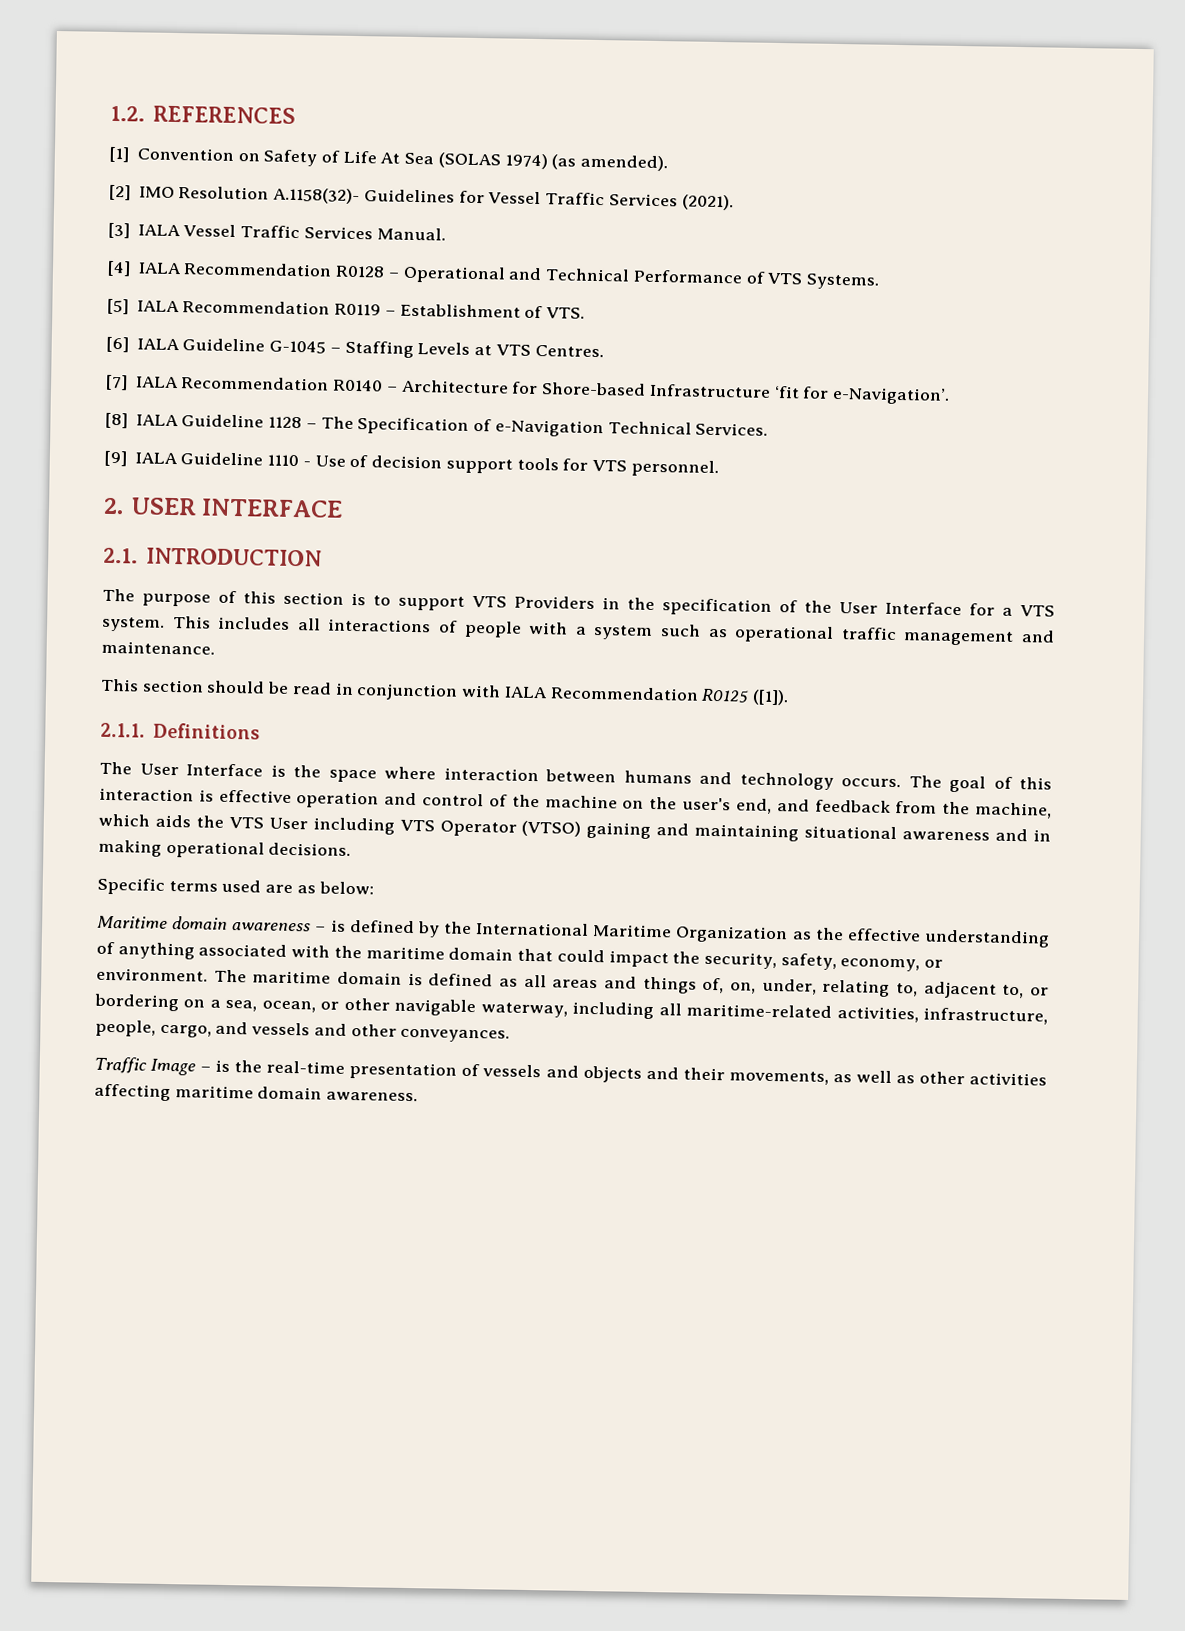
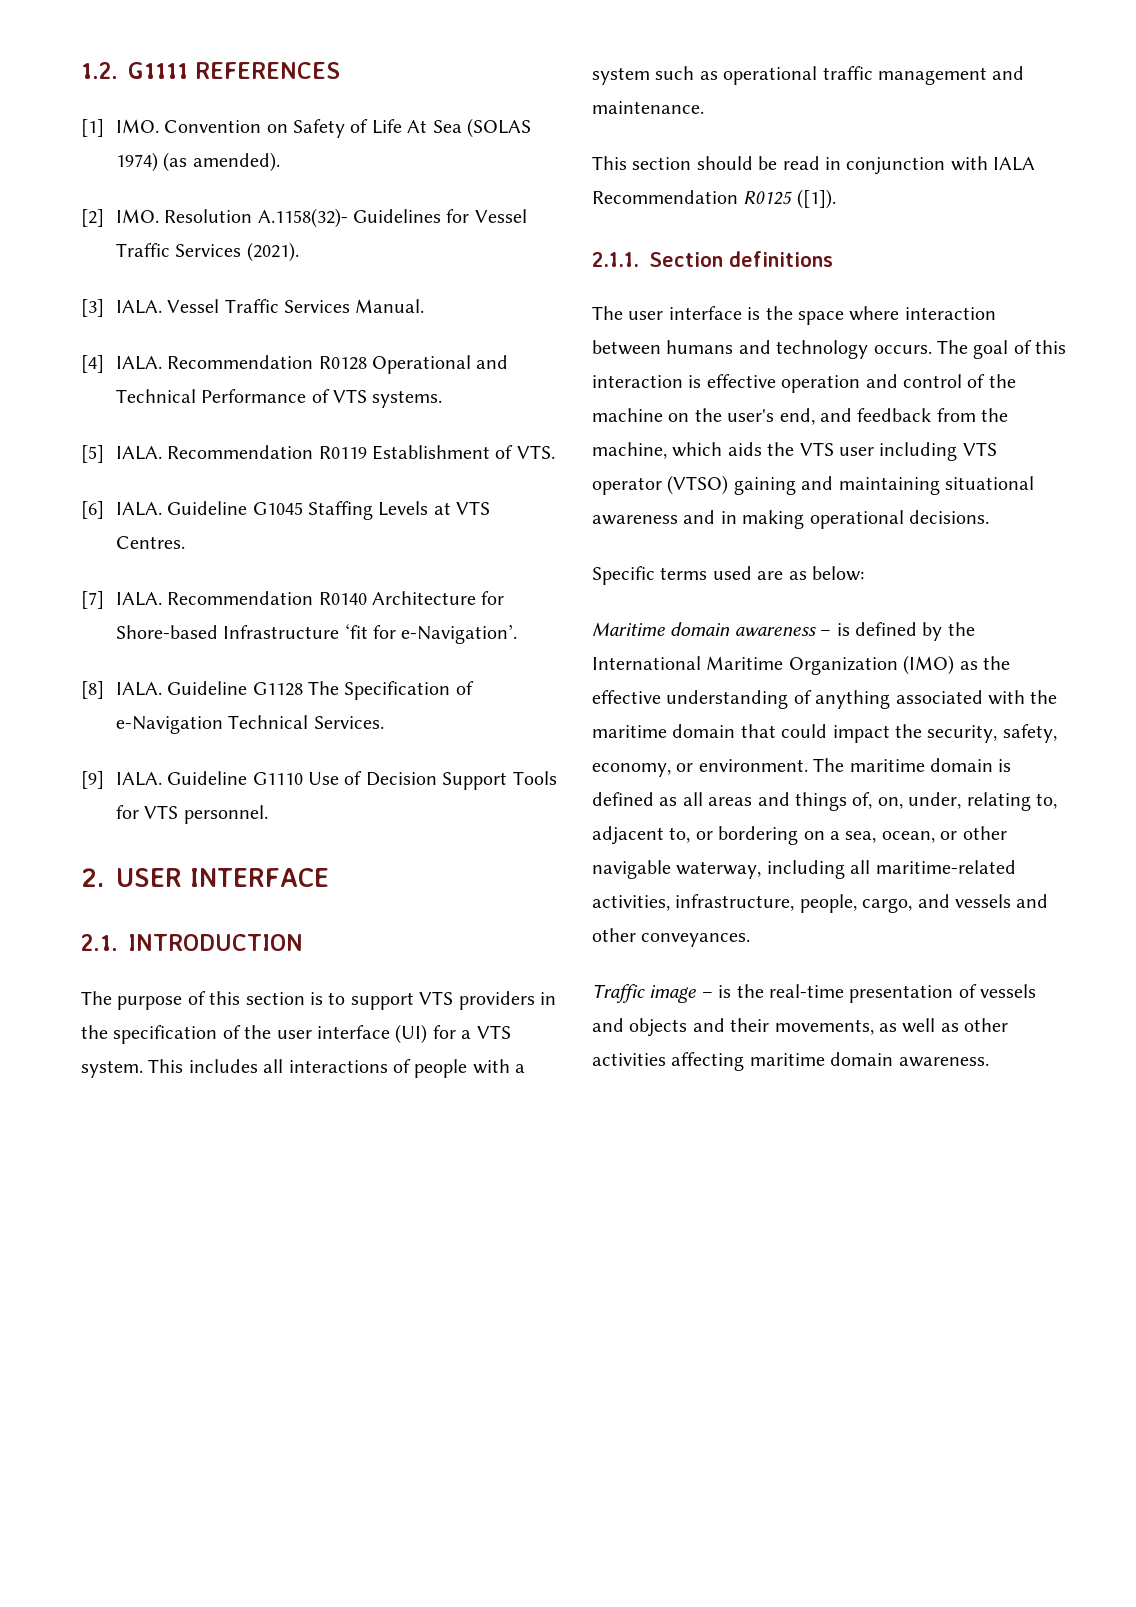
(145, 113) none -> [128,62,188,79] G1111
(130, 154) none -> [115,119,159,133] IMO.
[138,186,175,198] IMO -> [115,209,159,223] IMO.
[137,224,181,237] IALA -> [115,300,162,314] IALA.
[137,262,182,275] IALA -> [115,356,162,370] IALA.
[387,272,399,278] – -> (367, 363) none
[805,273,880,290] Systems. -> [372,390,443,408] systems.
[136,300,180,313] IALA -> [115,446,162,460] IALA.
[384,310,396,316] – -> (367, 452) none
[136,338,341,354] IALA Guideline G-1045 – -> [115,501,303,516] IALA. Guideline G1045
[135,376,179,389] IALA -> [115,592,162,606] IALA.
[386,386,398,392] – -> (367, 598) none
[135,414,317,429] IALA Guideline 1128 – -> [115,681,303,696] IALA. Guideline G1128
[134,452,559,474] IALA Guideline 1110 - Use of decision support tools -> [115,771,557,790] IALA. Guideline G1110 Use of Decision Support Tools
[514,595,595,610] Providers -> [458,991,535,1010] providers
[839,601,962,616] User Interface -> [276,1024,428,1044] user interface (UI)
[152,722,260,740] [99,761,263,777] Definitions // The User Interface -> [649,251,833,267] [592,306,742,320] Section definitions // The user interface
[268,817,308,830] User -> [839,447,874,456] user
[439,820,517,837] Operator -> [592,477,662,495] operator
(789, 934) none -> [903,655,955,675] (IMO)
[150,1058,197,1076] Image -> [649,985,697,1003] image

